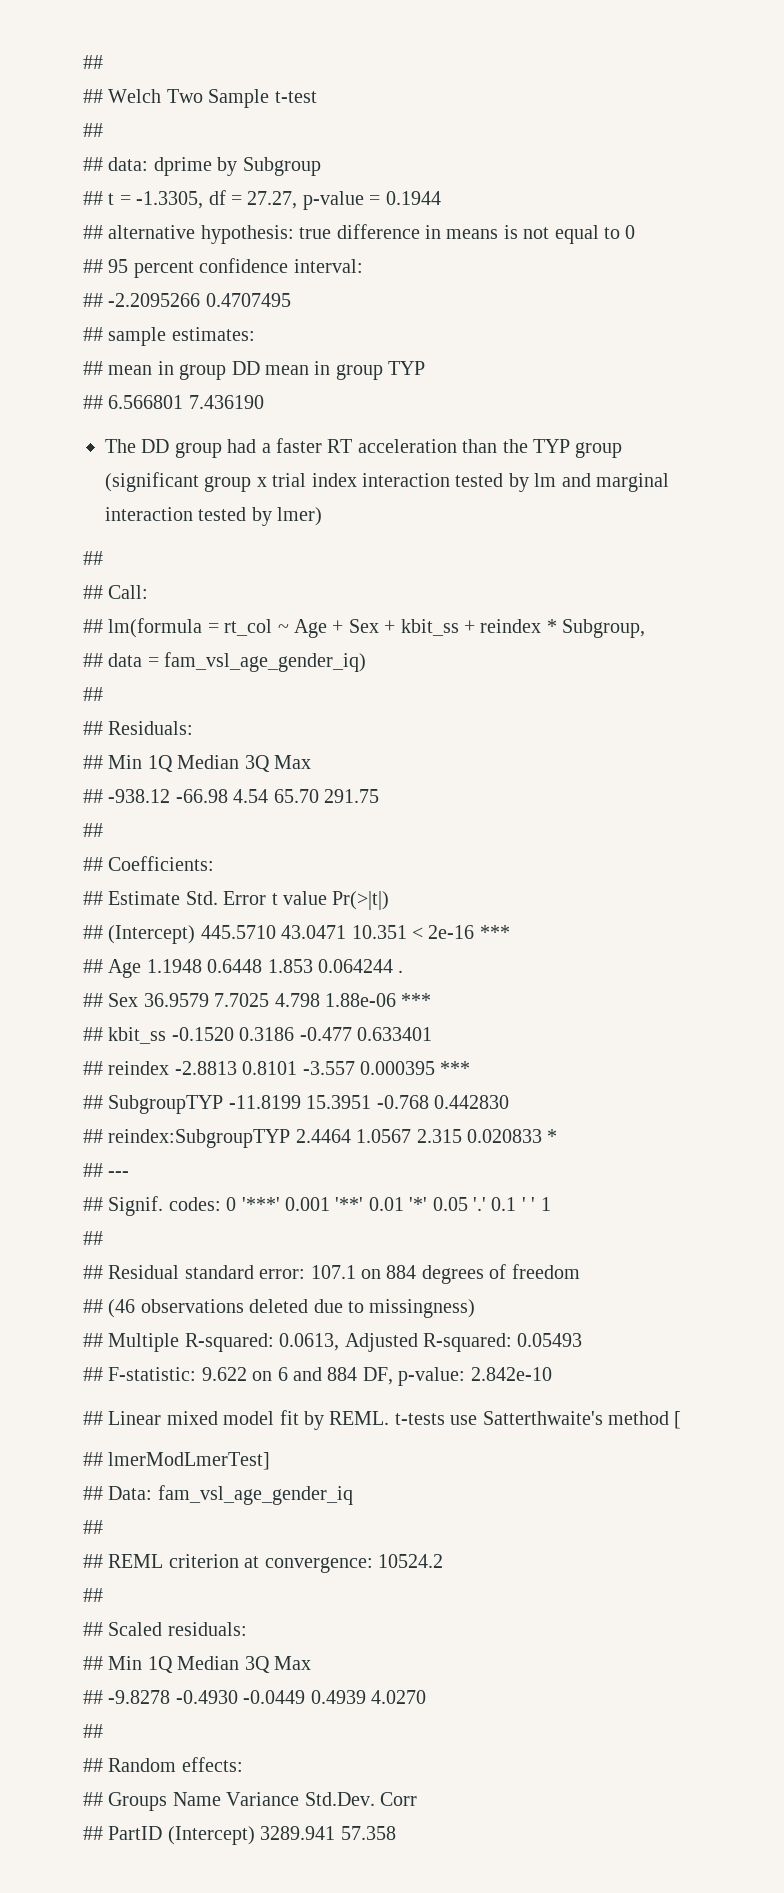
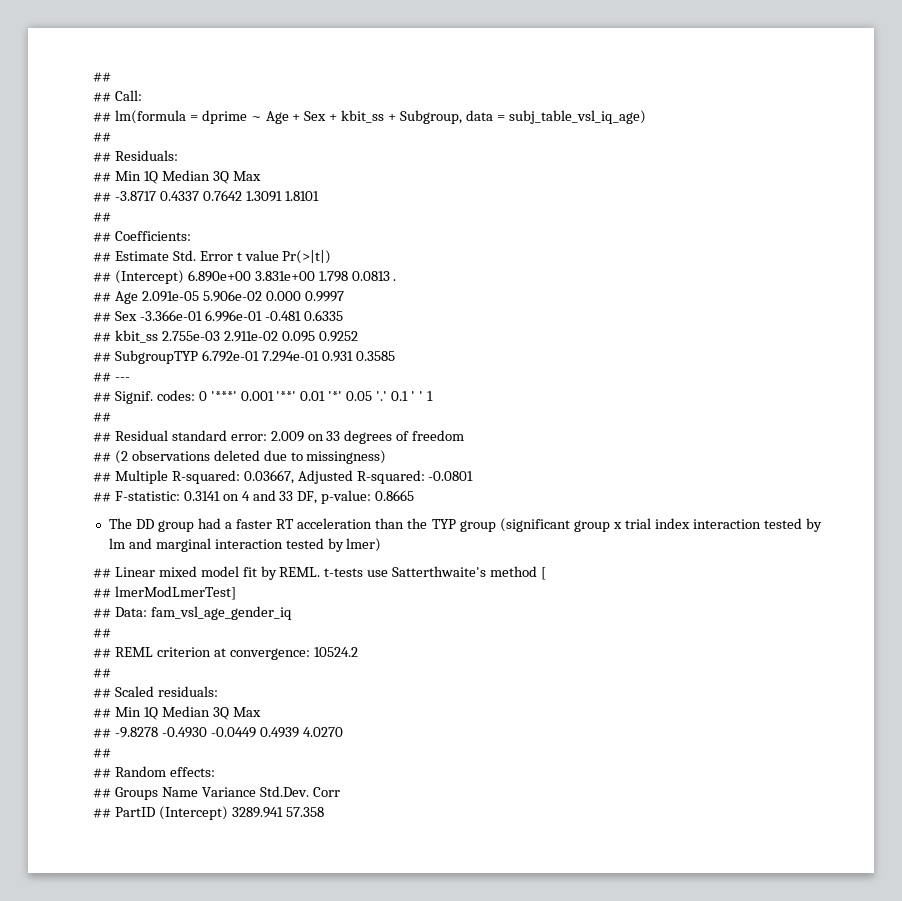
[83,55,103,69] [83,89,317,108] [83,123,103,137] [83,157,321,176] [83,190,441,210] [83,224,636,244] [83,258,363,278] [83,293,291,307] [83,327,255,346] [83,361,426,380] [83,395,264,409] ## // ## Welch Two Sample t-test // ## // ## data: dprime by Subgroup // ## t = -1.3305, df = 27.27, p-value = 0.1944 // ## alternative hypothesis: true difference in means is not equal to 0 // ## 95 percent confidence interval: // ## -2.2095266 0.4707495 // ## sample estimates: // ## mean in group DD mean in group TYP // ## 6.566801 7.436190 -> [93,72,111,82] [93,90,142,102] [93,110,646,124] [93,132,111,142] [93,150,178,162] [93,170,261,184] [93,190,319,202] [93,212,111,222] [93,231,191,242] [93,250,332,264] [93,270,397,284] [93,290,344,304] [93,310,343,322] [93,330,358,343] [93,350,395,364] [93,372,130,382] [93,390,433,404] [93,412,111,422] [93,430,465,444] [93,450,387,464] [93,470,474,484] [93,490,415,504] ## // ## Call: // ## lm(formula = dprime ~ Age + Sex + kbit_ss + Subgroup, data = subj_table_vsl_iq_age) // ## // ## Residuals: // ## Min 1Q Median 3Q Max // ## -3.8717 0.4337 0.7642 1.3091 1.8101 // ## // ## Coefficients: // ## Estimate Std. Error t value Pr(>|t|) // ## (Intercept) 6.890e+00 3.831e+00 1.798 0.0813 . // ## Age 2.091e-05 5.906e-02 0.000 0.9997 // ## Sex -3.366e-01 6.996e-01 -0.481 0.6335 // ## kbit_ss 2.755e-03 2.911e-02 0.095 0.9252 // ## SubgroupTYP 6.792e-01 7.294e-01 0.931 0.3585 // ## --- // ## Signif. codes: 0 '***' 0.001 '**' 0.01 '*' 0.05 '.' 0.1 ' ' 1 // ## // ## Residual standard error: 2.009 on 33 degrees of freedom // ## (2 observations deleted due to missingness) // ## Multiple R-squared: 0.03667, Adjusted R-squared: -0.0801 // ## F-statistic: 0.3141 on 4 and 33 DF, p-value: 0.8665
[83,585,149,599] [83,618,646,638] [83,652,367,672] [83,687,103,701] [83,721,194,735] [83,755,311,772] [83,789,379,803] [83,823,103,837] [83,856,215,871] [83,891,390,910] [83,925,510,944] [83,959,404,978] [83,993,432,1007] [83,1027,432,1044] [83,1061,471,1075] [83,1095,509,1114] [83,1129,558,1148] [83,1163,130,1177] [83,1196,551,1216] [83,1231,103,1245] [83,1264,580,1284] [83,1299,476,1318] [83,1333,583,1352] [83,1367,552,1386] [83,1411,103,1425] // ## Call: // ## lm(formula = rt_col ~ Age + Sex + kbit_ss + reindex * Subgroup, // ## data = fam_vsl_age_gender_iq) // ## // ## Residuals: // ## Min 1Q Median 3Q Max // ## -938.12 -66.98 4.54 65.70 291.75 // ## // ## Coefficients: // ## Estimate Std. Error t value Pr(>|t|) // ## (Intercept) 445.5710 43.0471 10.351 < 2e-16 *** // ## Age 1.1948 0.6448 1.853 0.064244 . // ## Sex 36.9579 7.7025 4.798 1.88e-06 *** // ## kbit_ss -0.1520 0.3186 -0.477 0.633401 // ## reindex -2.8813 0.8101 -3.557 0.000395 *** // ## SubgroupTYP -11.8199 15.3951 -0.768 0.442830 // ## reindex:SubgroupTYP 2.4464 1.0567 2.315 0.020833 * // ## --- // ## Signif. codes: 0 '***' 0.001 '**' 0.01 '*' 0.05 '.' 0.1 ' ' 1 // ## // ## Residual standard error: 107.1 on 884 degrees of freedom // ## (46 observations deleted due to missingness) // ## Multiple R-squared: 0.0613, Adjusted R-squared: 0.05493 // ## F-statistic: 9.622 on 6 and 884 DF, p-value: 2.842e-10 // ## -> (111, 573) none

